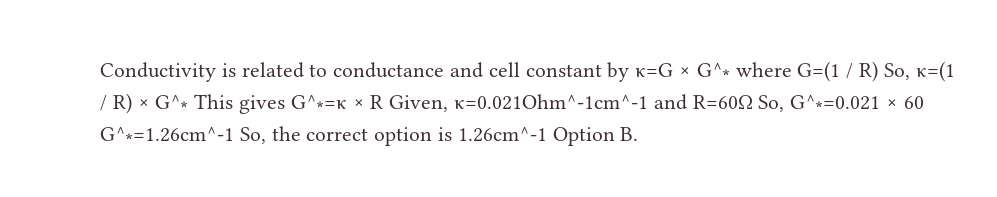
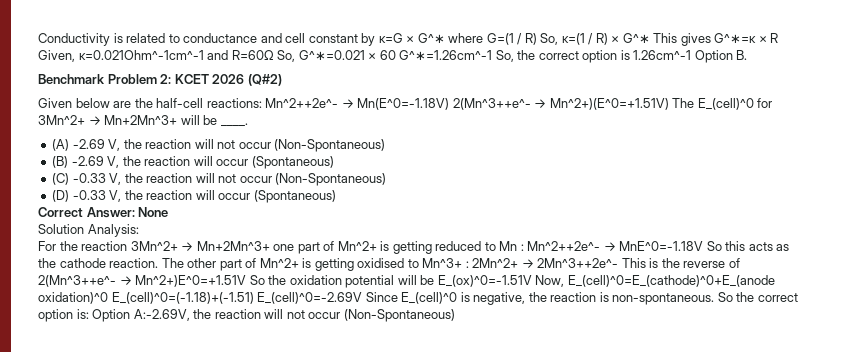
(639, 134) none -> [38,74,282,86] [38,98,773,110] [38,115,248,127] [52,139,386,152] [52,156,334,169] [52,173,387,186] [52,190,336,203] [38,207,169,218] [38,224,139,237] [38,241,790,254] [38,258,740,271] [38,275,775,288] [38,292,798,305] [38,309,455,322] // Benchmark Problem 2: KCET 2026 (Q#2) // Given below are the half-cell reactions: Mn^2++2e^- → Mn(E^0=-1.18V) 2(Mn^3++e^- → Mn^2+)(E^0=+1.51V) The E_(cell)^0 for 3Mn^2+ → Mn+2Mn^3+ will be ____. // (A) -2.69 V, the reaction will not occur (Non-Spontaneous) // (B) -2.69 V, the reaction will occur (Spontaneous) // (C) -0.33 V, the reaction will not occur (Non-Spontaneous) // (D) -0.33 V, the reaction will occur (Spontaneous) // Correct Answer: None // Solution Analysis: // For the reaction 3Mn^2+ → Mn+2Mn^3+ one part of Mn^2+ is getting reduced to Mn : Mn^2++2e^- → MnE^0=-1.18V So this acts as the cathode reaction. The other part of Mn^2+ is getting oxidised to Mn^3+ : 2Mn^2+ → 2Mn^3++2e^- This is the reverse of 2(Mn^3++e^- → Mn^2+)E^0=+1.51V So the oxidation potential will be E_(ox)^0=-1.51V Now, E_(cell)^0=E_(cathode)^0+E_(anode oxidation)^0 E_(cell)^0=(-1.18)+(-1.51) E_(cell)^0=-2.69V Since E_(cell)^0 is negative, the reaction is non-spontaneous. So the correct option is: Option A:-2.69V, the reaction will not occur (Non-Spontaneous)

